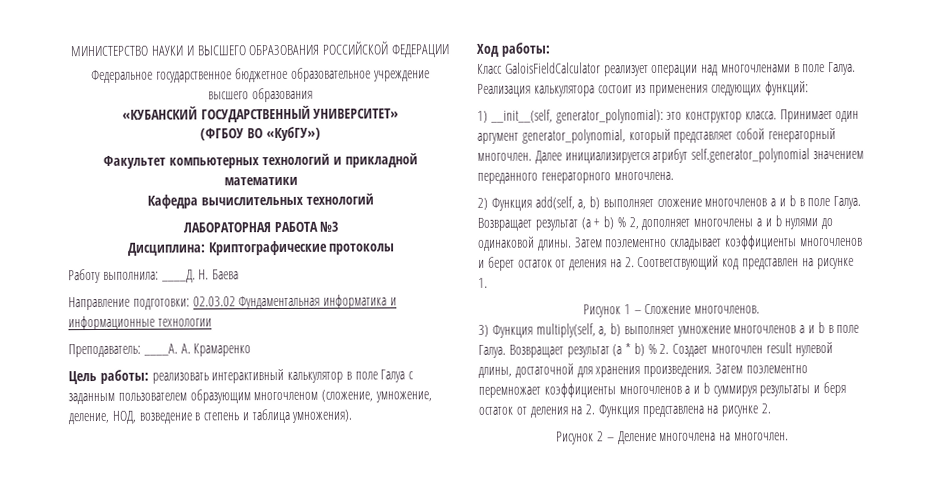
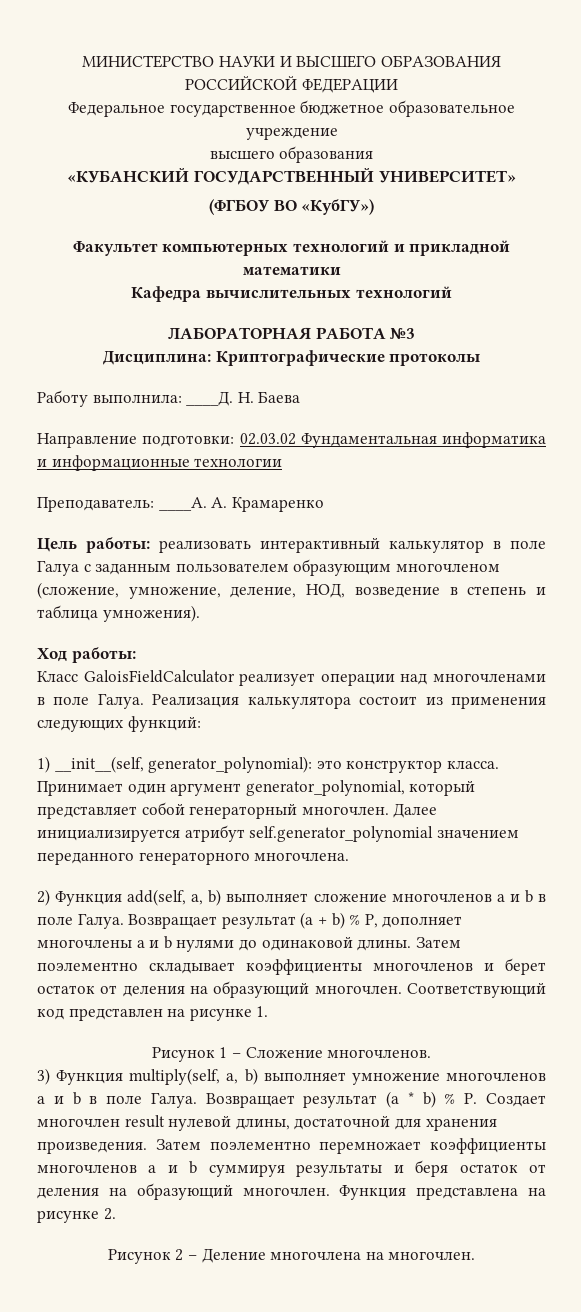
[628,217,639,230] 2, -> [364,914,378,928] P,
[624,257,635,268] 2. -> [213,981,402,998] образующий многочлен.
[659,343,670,354] 2. -> [464,1093,478,1104] P.
[585,404,596,415] 2. -> [136,1183,330,1200] образующий многочлен.

